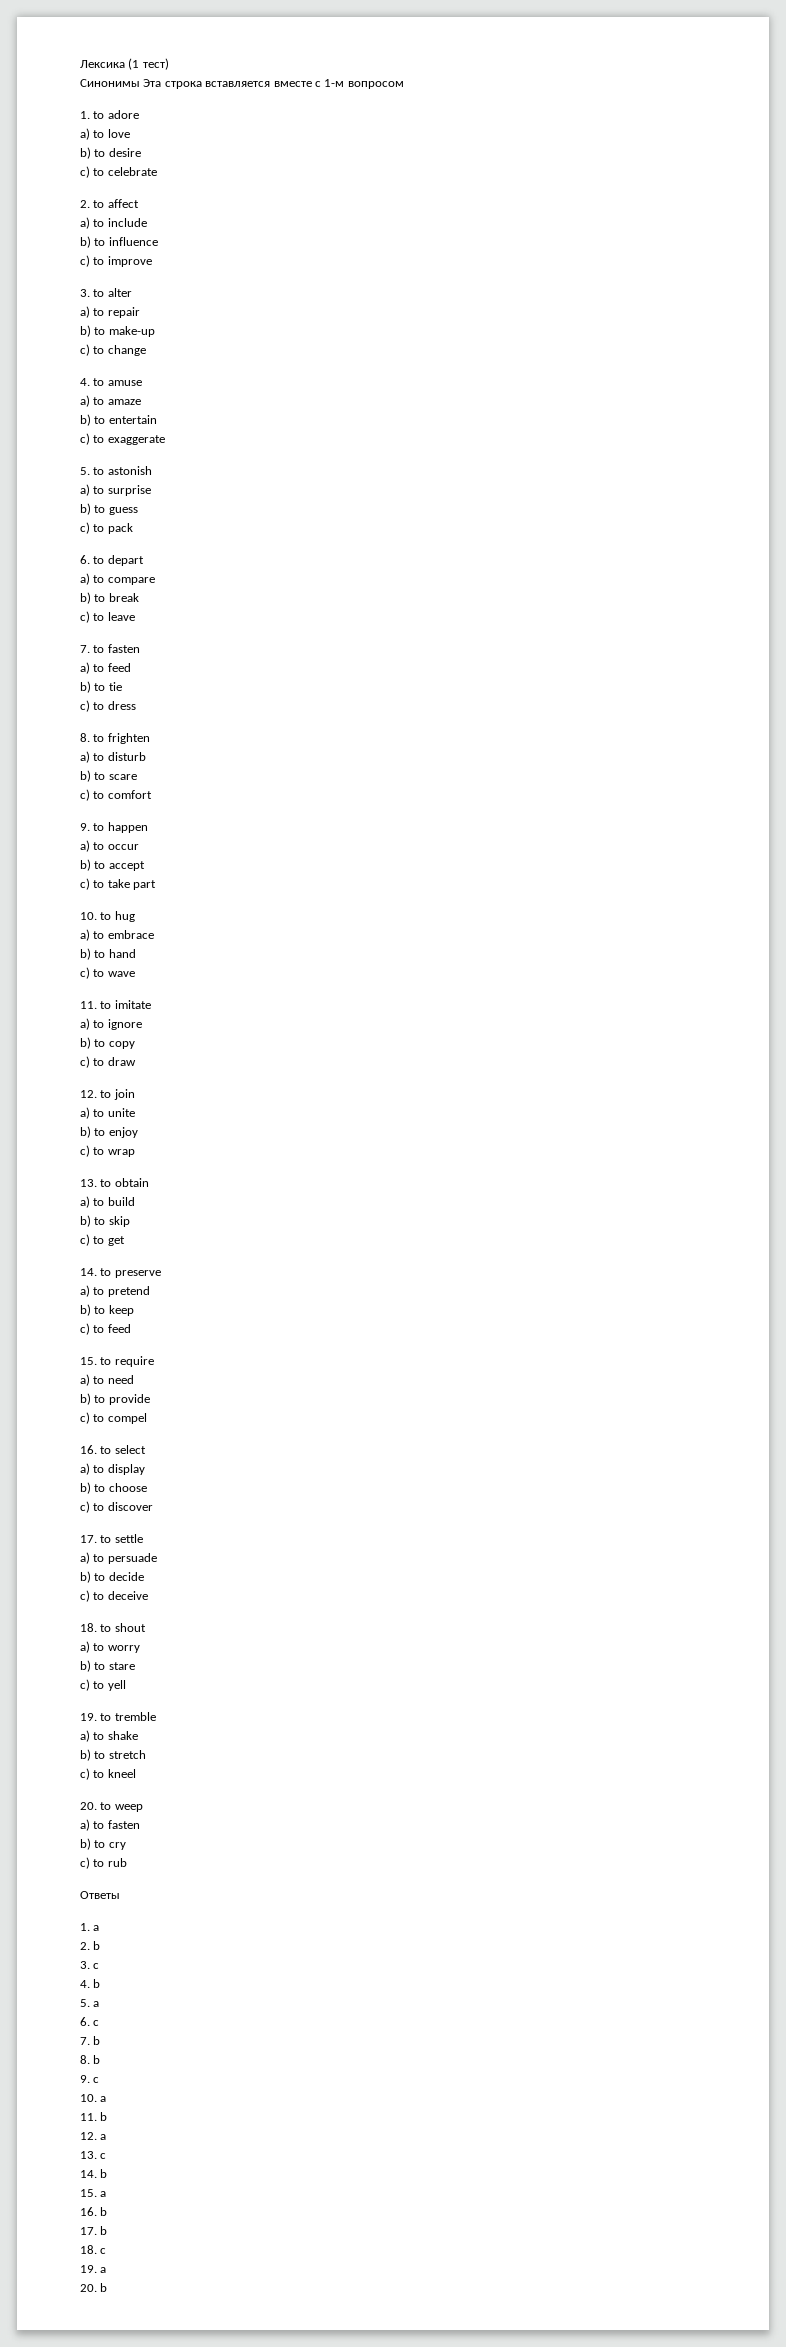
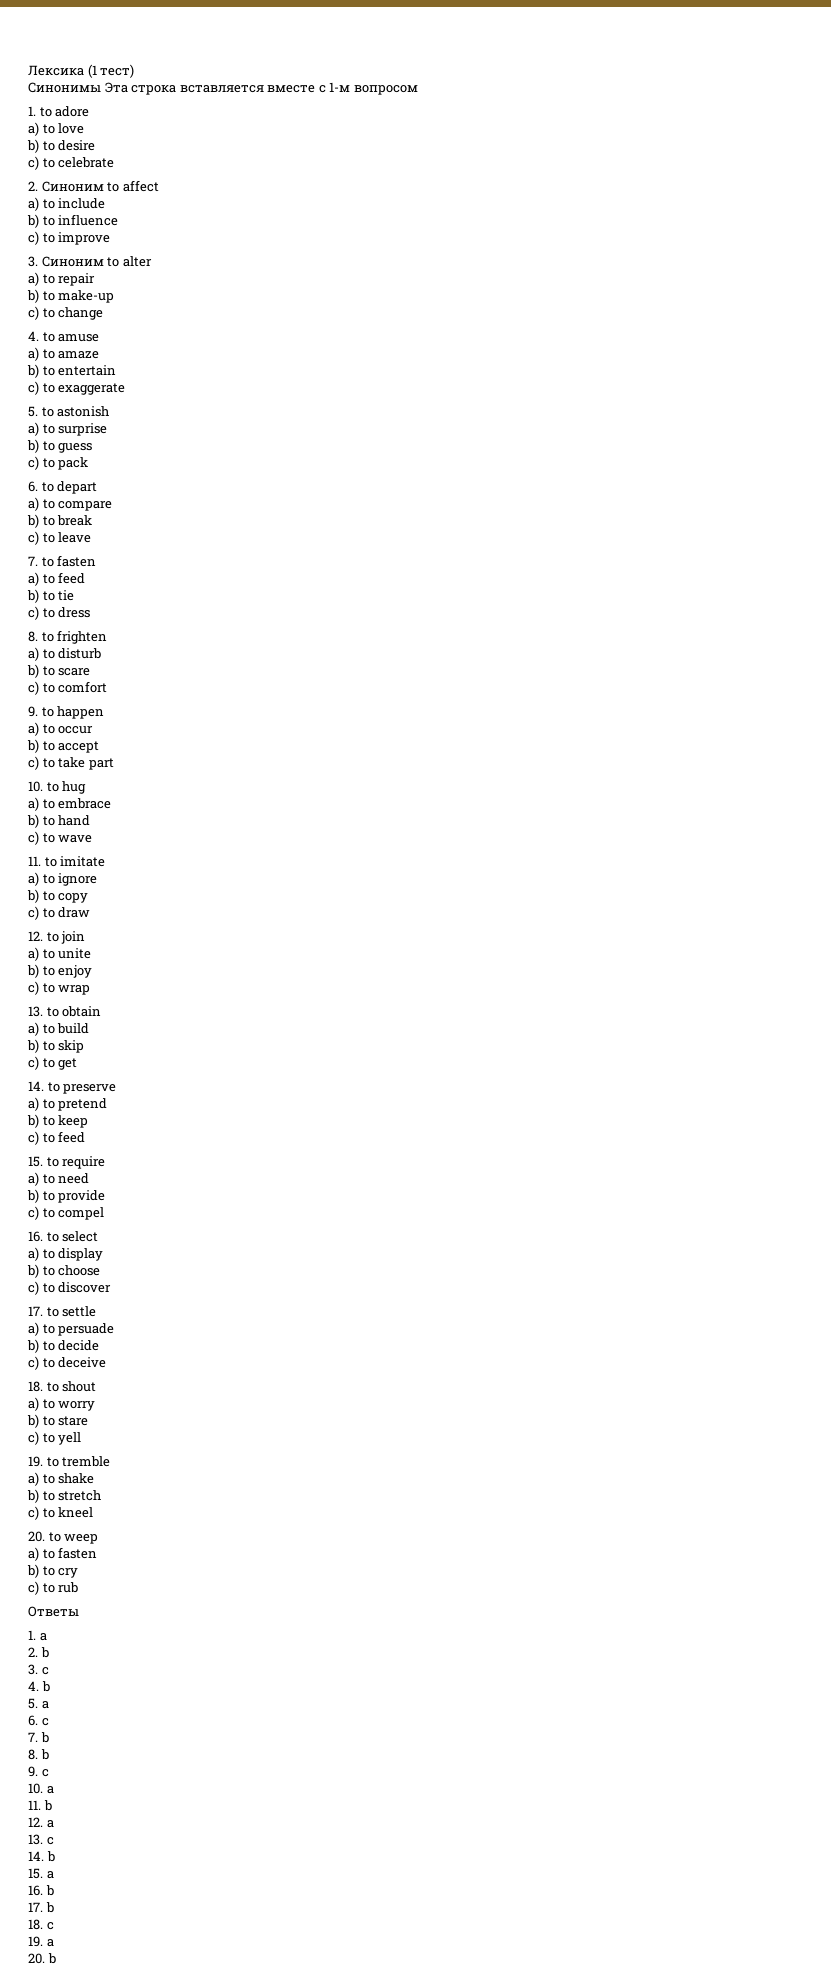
(90, 204) none -> [41,181,104,192] Синоним
(90, 293) none -> [41,256,104,267] Синоним

